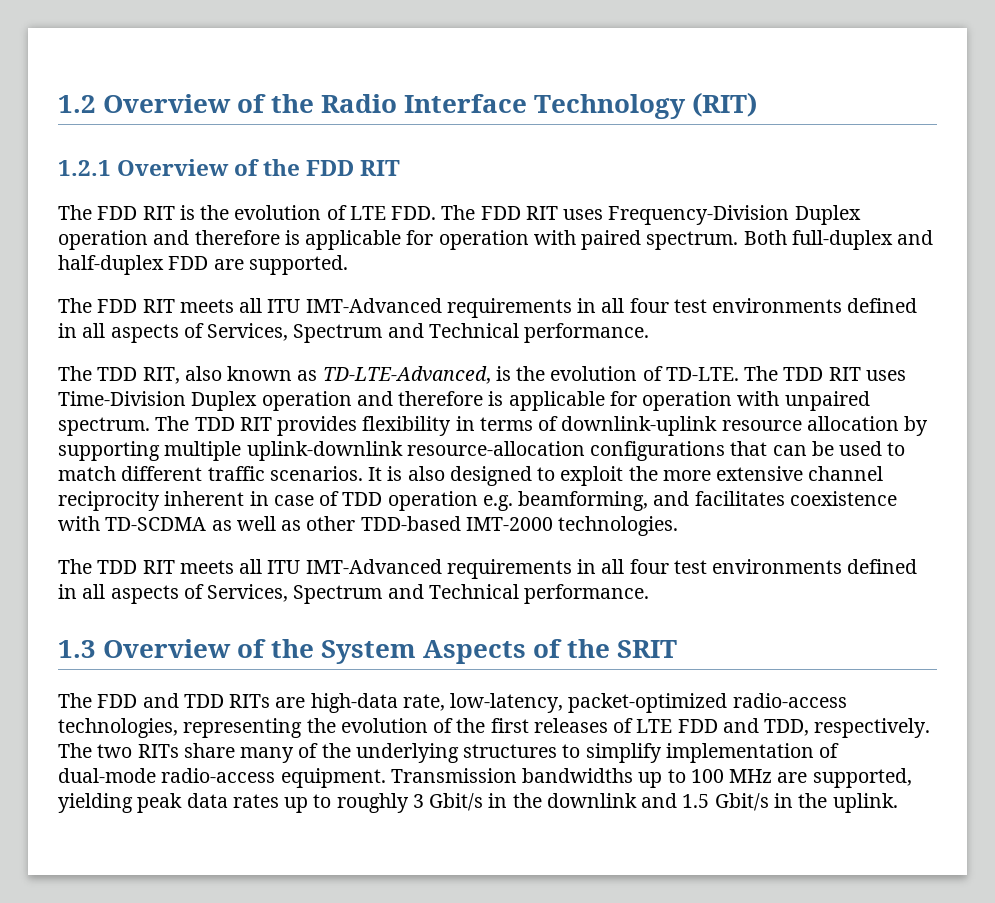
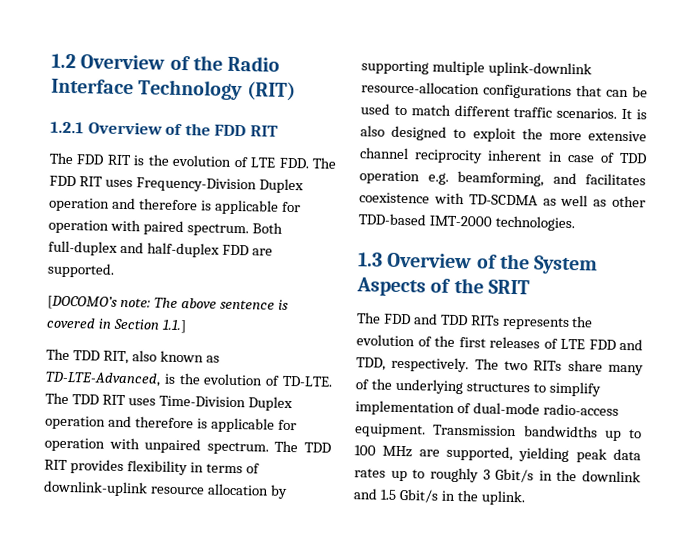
[58,298,918,318] [58,323,650,343] The FDD RIT meets all ITU IMT-Advanced requirements in all four test environments defined in all aspects of Services, Spectrum and Technical performance. -> [47,295,289,310] [46,317,187,334] [DOCOMO’s note: The above sentence is covered in Section 1.1.]
[58,559,918,579] [58,584,650,604] // The TDD RIT meets all ITU IMT-Advanced requirements in all four test environments defined in all aspects of Services, Spectrum and Technical performance. -> (575, 223) none
[275,693,847,713] [58,718,303,738] are high-data rate, low-latency, packet-optimized radio-access technologies, representing -> [501,316,570,331] represents

